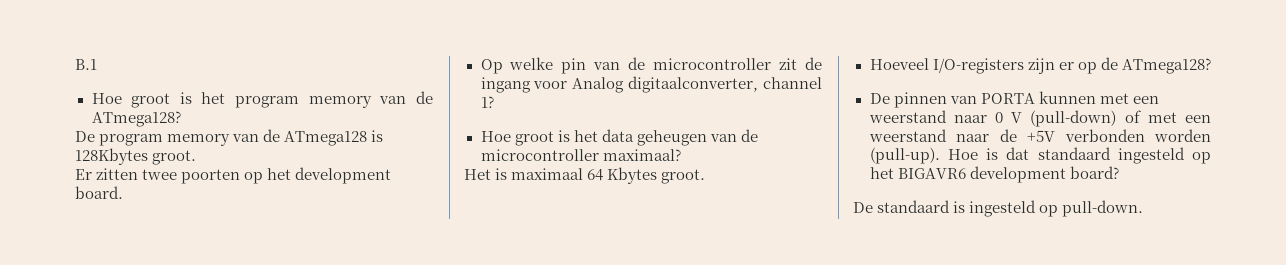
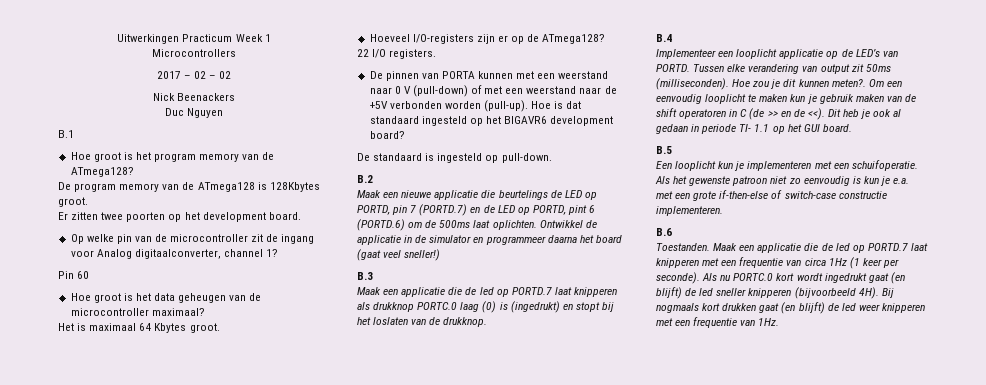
(75, 64) none -> [117,34,271,44] [152,49,236,57] [156,71,232,79] [152,93,236,101] [164,108,224,118] Uitwerkingen Practicum Week 1 // Microcontrollers // 2017 – 02 – 02 // Nick Beenackers // Duc Nguyen //
(494, 102) none -> [58,271,90,279] // Pin 60
(1211, 66) none -> [357,49,437,59] // 22 I/O registers.
(1144, 208) none -> [357,175,373,183] [357,190,597,200] [357,204,596,216] [357,219,597,231] [357,235,622,245] [357,249,441,261] [357,272,373,280] [357,287,617,297] [357,301,614,313] [357,317,488,327] [656,34,672,42] [656,49,898,59] [656,64,891,74] [656,78,902,90] [656,94,916,104] [656,108,902,120] [656,124,852,134] [656,146,672,154] [656,160,918,171] [655,176,910,186] [656,190,887,201] [656,206,723,216] [656,228,672,236] [656,243,928,253] [656,257,899,269] [656,272,905,284] [656,287,894,299] [656,302,925,314] [656,317,780,328] // B.2 // Maak een nieuwe applicatie die beurtelings de LED op PORTD, pin 7 (PORTD.7) en de LED op PORTD, pint 6 (PORTD.6) om de 500ms laat oplichten. Ontwikkel de applicatie in de simulator en programmeer daarna het board (gaat veel sneller!) // B.3 // Maak een applicatie die de led op PORTD.7 laat knipperen als drukknop PORTC.0 laag (0) is (ingedrukt) en stopt bij het loslaten van de drukknop. // B.4 // Implementeer een looplicht applicatie op de LED’s van PORTD. Tussen elke verandering van output zit 50ms (milliseconden). Hoe zou je dit kunnen meten?. Om een eenvoudig looplicht te maken kun je gebruik maken van de shift operatoren in C (de >> en de <<). Dit heb je ook al gedaan in periode TI- 1.1 op het GUI board. // B.5 // Een looplicht kun je implementeren met een schuifoperatie. Als het gewenste patroon niet zo eenvoudig is kun je e.a. met een grote if-then-else of switch-case constructie implementeren. // B.6 // Toestanden. Maak een applicatie die de led op PORTD.7 laat knipperen met een frequentie van circa 1Hz (1 keer per seconde). Als nu PORTC.0 kort wordt ingedrukt gaat (en blijft) de led sneller knipperen (bijvoorbeeld 4H). Bij nogmaals kort drukken gaat (en blijft) de led weer knipperen met een frequentie van 1Hz.

